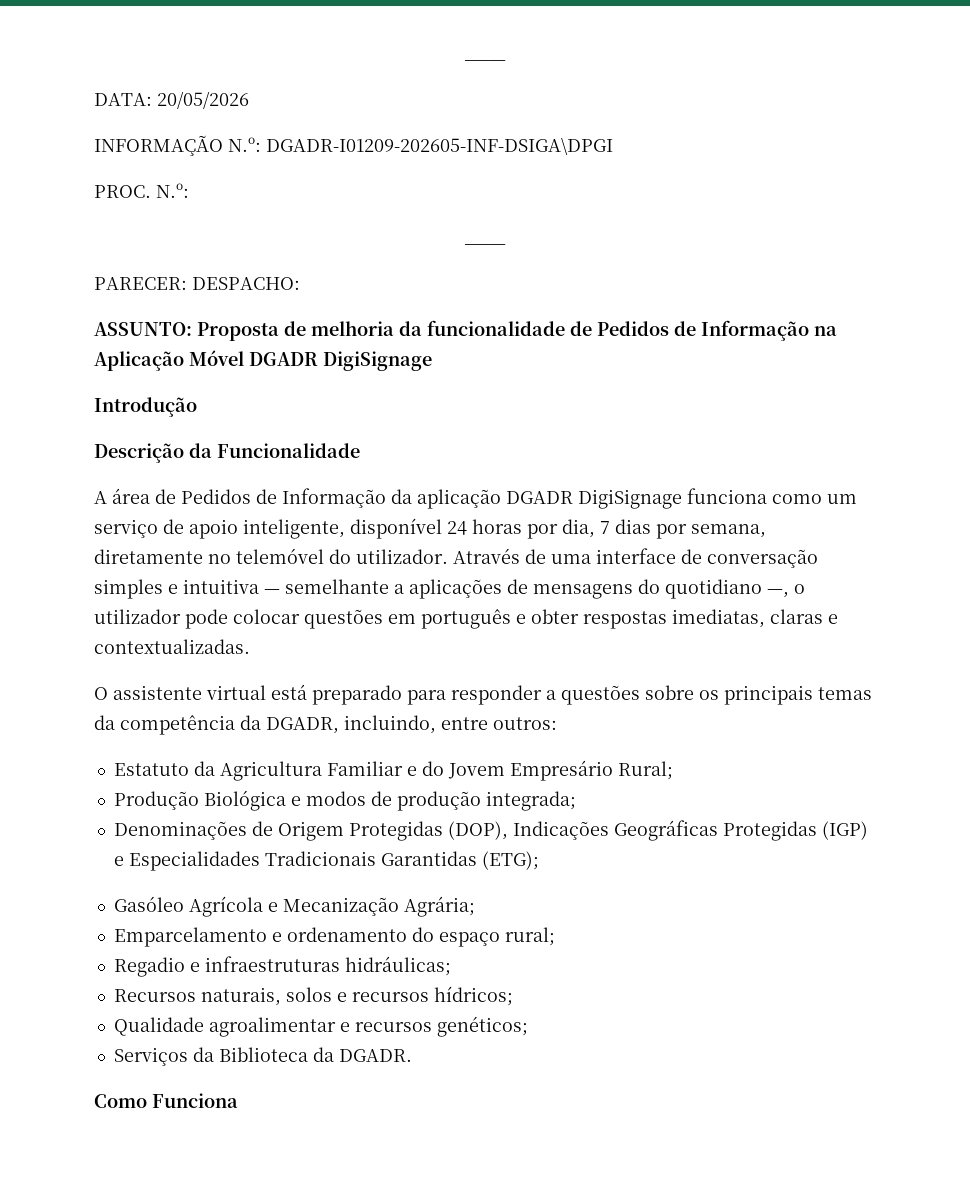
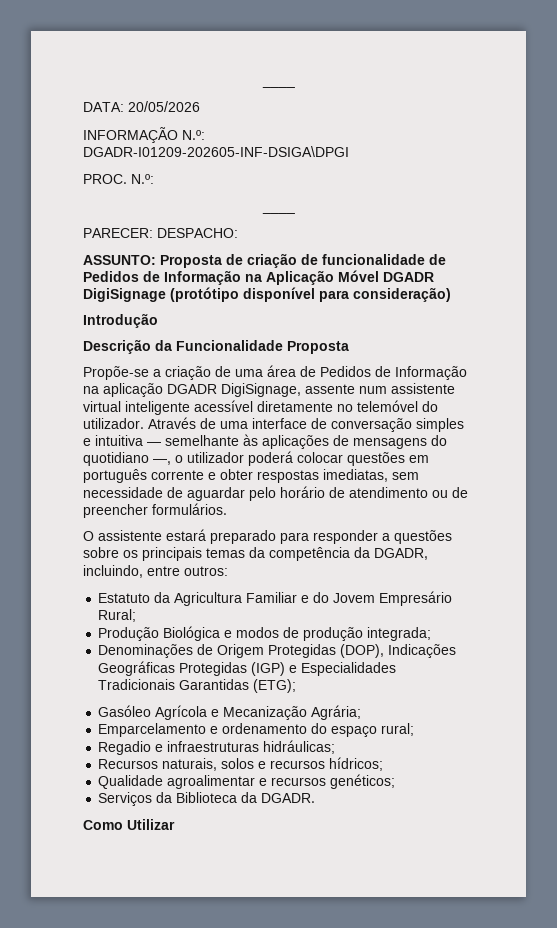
[311,321,422,336] melhoria da -> [247,253,318,268] criação de
(432, 361) none -> [170,287,451,302] (protótipo disponível para consideração)
[94,491,107,504] // A -> [287,341,349,354] [83,366,263,380] Proposta // Propõe-se a criação de uma
[391,489,412,504] da -> [83,386,99,394] na
[578,488,857,509] [94,518,766,539] DigiSignage funciona como um serviço de apoio inteligente, disponível 24 horas por dia, 7 dias por semana, -> [221,383,455,397] [83,400,253,415] DigiSignage, assente num assistente virtual inteligente acessível
[394,584,404,594] a -> [243,434,258,446] às
[185,609,228,629] pode -> [248,451,293,466] poderá
(511, 619) none -> [151,470,204,480] corrente
[770,609,838,624] [94,639,250,654] claras e contextualizadas. -> [392,472,419,480] [83,486,468,501] [83,503,227,518] sem necessidade de aguardar pelo horário de atendimento ou de preencher formulários.
[206,684,307,700] virtual está -> [166,529,206,541] estará
[152,1093,238,1108] Funciona -> [127,819,175,830] Utilizar

